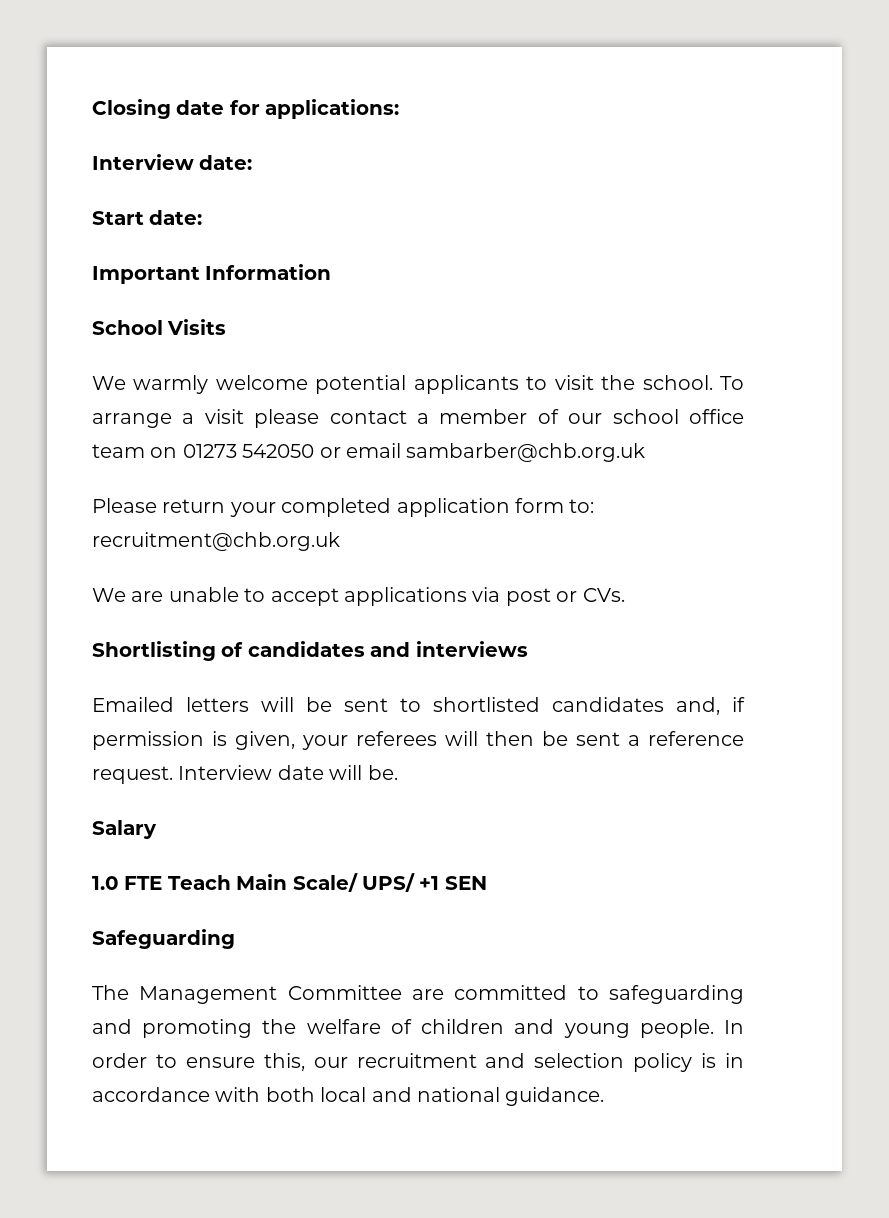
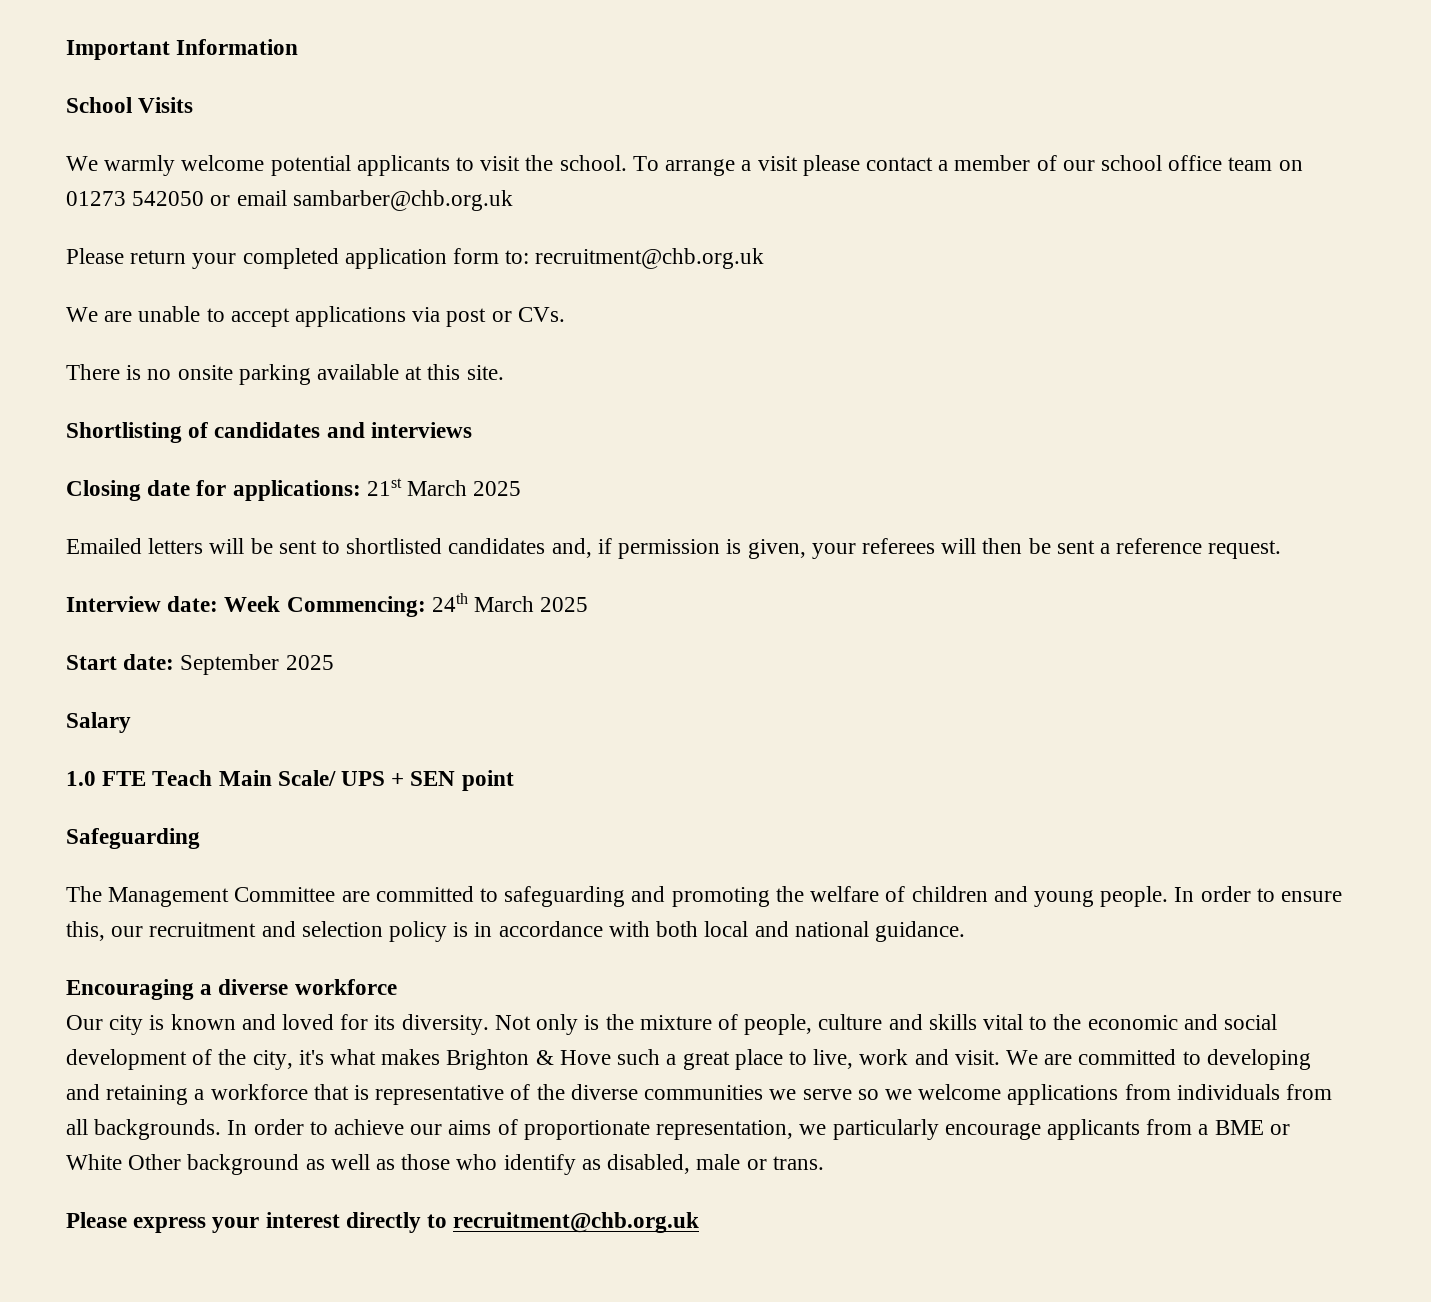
[92,99,400,119] [92,154,253,170] [92,210,203,225] Closing date for applications: // Interview date: // Start date: // -> (66, 50) none
(625, 595) none -> [66,364,504,385] // There is no onsite parking available at this site.
(528, 649) none -> [66,478,522,501] // Closing date for applications: 21st March 2025
[178,765,398,780] Interview date will be. -> [66,593,589,617] [66,654,334,675] // Interview date: Week Commencing: 24th March 2025 // Start date: September 2025
[362,873,440,892] UPS/ +1 -> [341,771,405,786] UPS +
(487, 883) none -> [461,770,514,791] point
(605, 1096) none -> [66,979,397,1000] [66,1014,1278,1035] [66,1049,1311,1070] [66,1084,1332,1105] [66,1119,1290,1140] [66,1154,824,1175] [66,1212,700,1233] // Encouraging a diverse workforce // Our city is known and loved for its diversity. Not only is the mixture of people, culture and skills vital to the economic and social development of the city, it's what makes Brighton & Hove such a great place to live, work and visit. We are committed to developing and retaining a workforce that is representative of the diverse communities we serve so we welcome applications from individuals from all backgrounds. In order to achieve our aims of proportionate representation, we particularly encourage applicants from a BME or White Other background as well as those who identify as disabled, male or trans. // Please express your interest directly to recruitment@chb.org.uk

